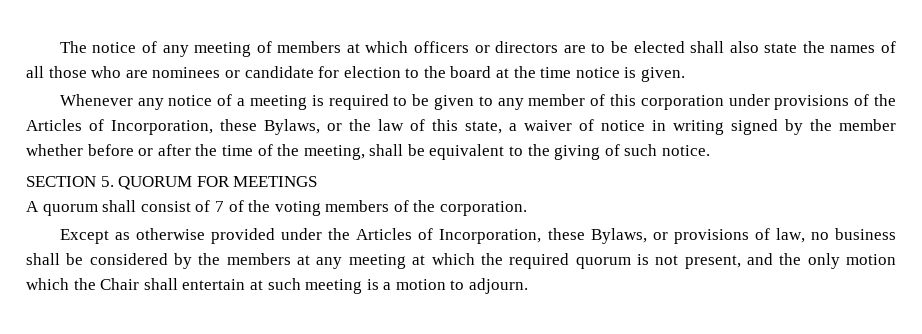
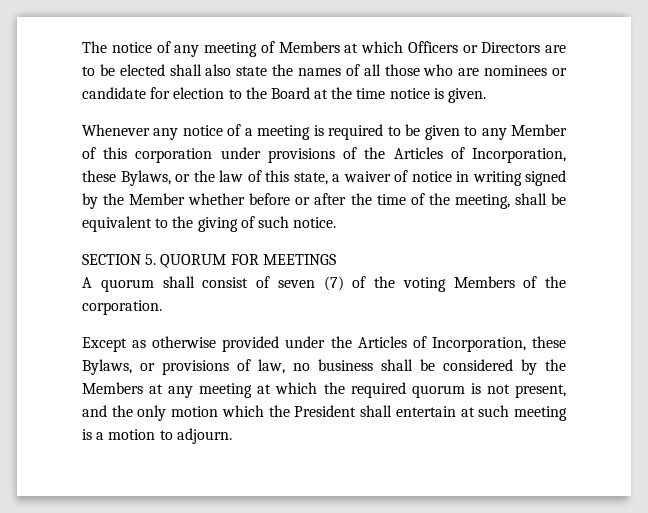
[277,41,559,53] members at which officers or directors -> [278,41,541,53] Members at which Officers or Directors
[450,66,492,78] board -> [270,87,310,99] Board
[528,94,586,106] member -> [510,124,567,136] Member
[839,119,896,131] member -> [129,193,186,205] Member
[214,201,224,212] 7 -> [277,276,344,291] seven (7)
[325,200,390,212] members -> [453,276,515,288] Members
[226,253,291,265] members -> [82,382,143,394] Members
[100,278,140,290] Chair -> [294,405,357,417] President

